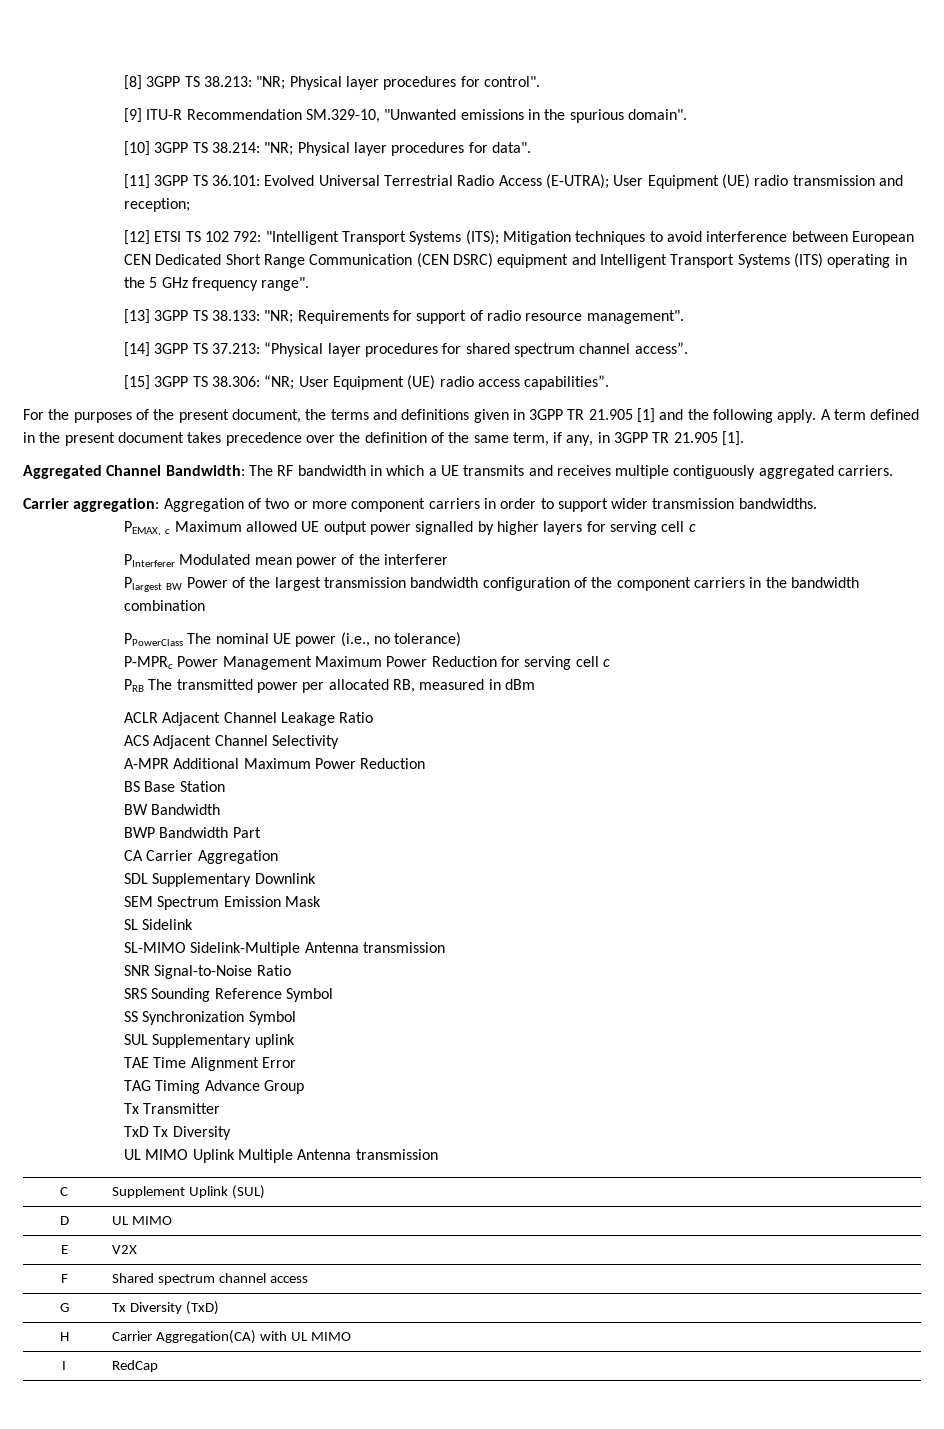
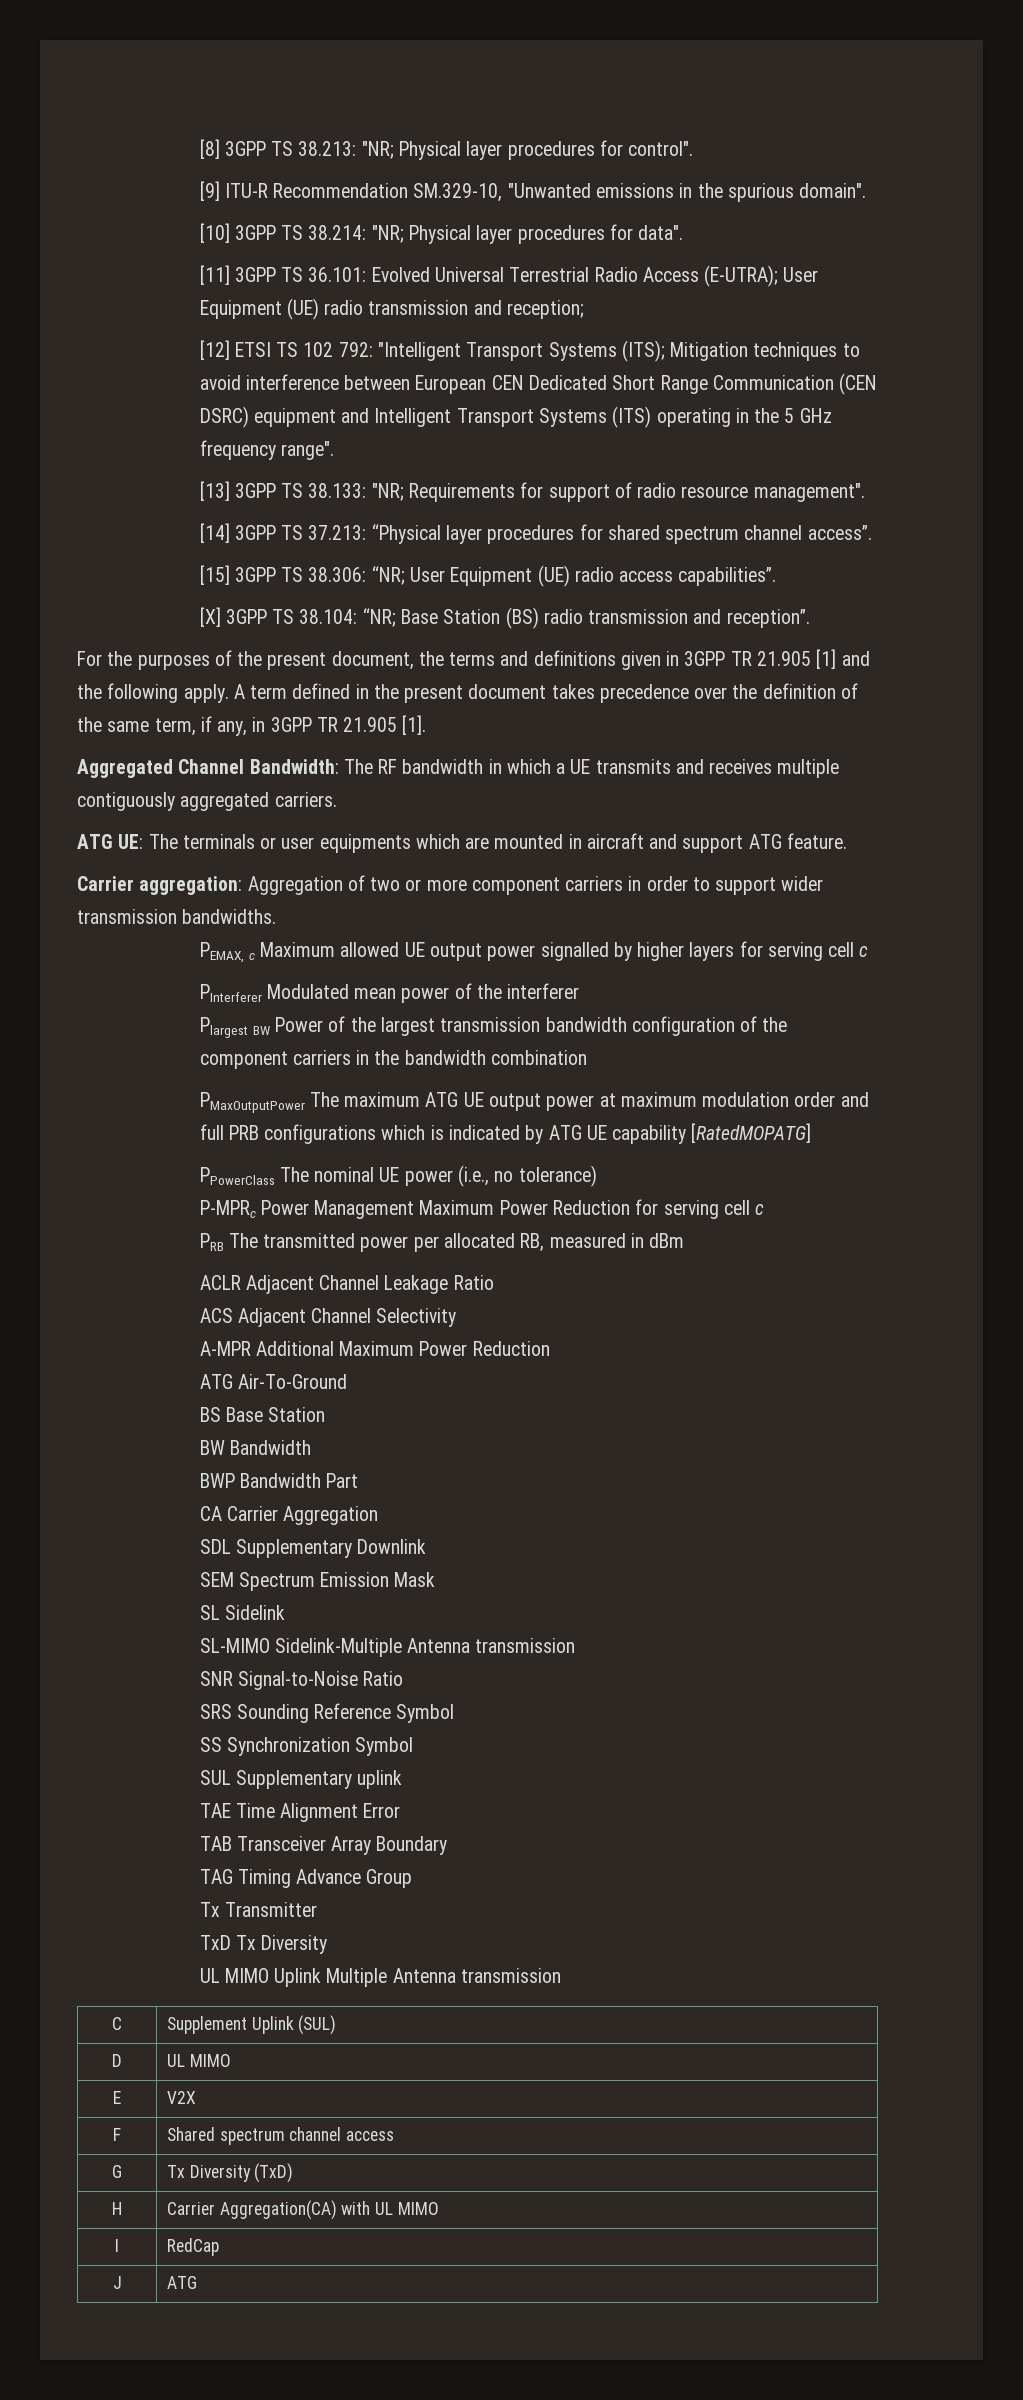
(610, 382) none -> [199,607,810,629] // [X] 3GPP TS 38.104: “NR; Base Station (BS) radio transmission and reception”.
(894, 470) none -> [77,833,847,853] // ATG UE: The terminals or user equipments which are mounted in aircraft and support ATG feature.
(206, 605) none -> [199,1092,869,1113] [199,1123,812,1144] // PMaxOutputPower The maximum ATG UE output power at maximum modulation order and full PRB configurations which is indicated by ATG UE capability [RatedMOPATG]
(426, 763) none -> [199,1374,347,1389] // ATG Air-To-Ground
(296, 1062) none -> [199,1836,448,1855] // TAB Transceiver Array Boundary
(158, 1366) none -> [112,2276,122,2289] [166,2276,197,2289] // J | ATG

